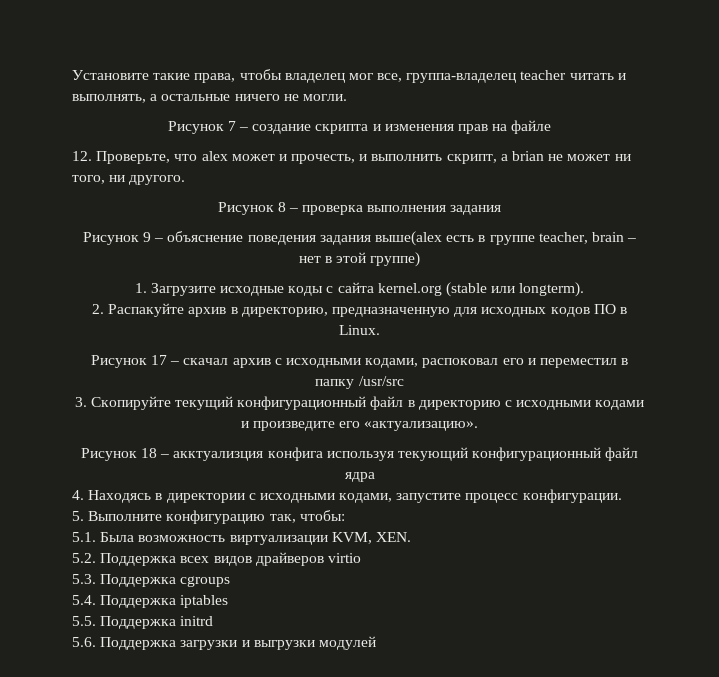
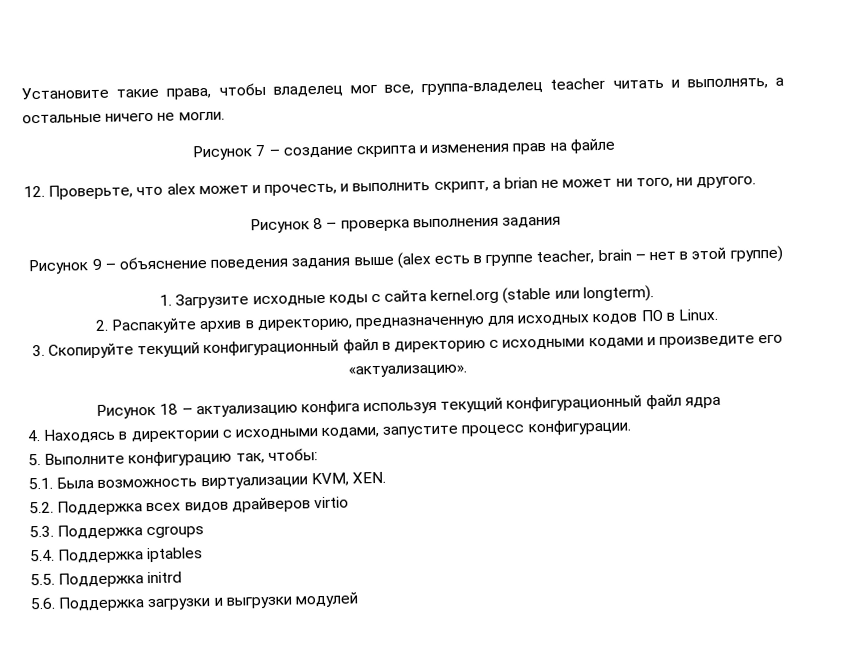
[375,231,442,246] выше(alex -> [353,252,432,269] выше (alex
[90,355,629,368] [315,376,404,389] // Рисунок 17 – скачал архив с исходными кодами, распоковал его и переместил в папку /usr/src -> (719, 314) none
[173,451,264,461] акктуализция -> [195,404,298,418] актуализацию
[397,447,468,461] текующий -> [440,396,504,413] текущий

